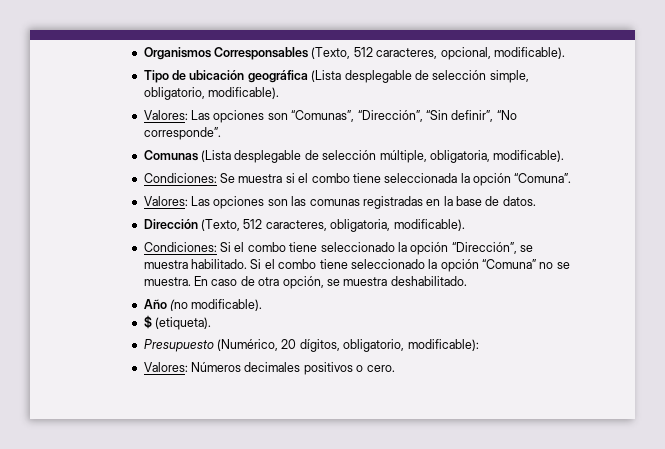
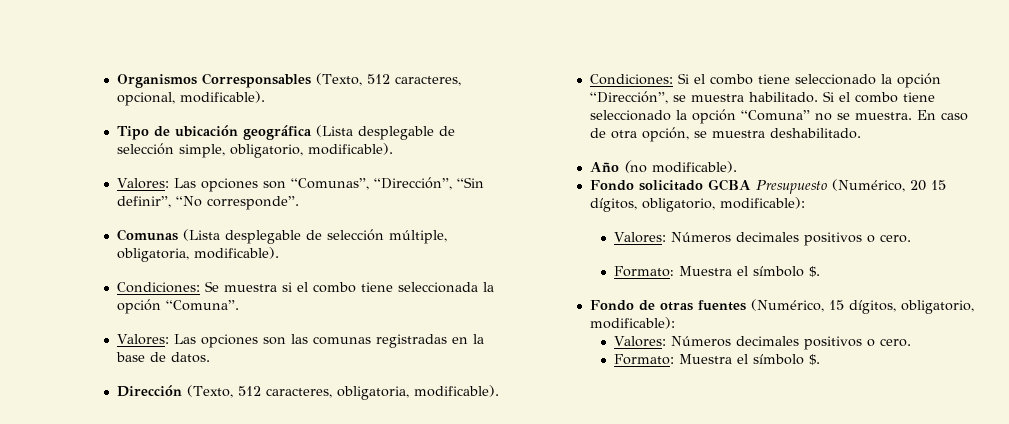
[143,315,212,330] $ (etiqueta). // -> [590,179,752,191] Fondo solicitado GCBA
[299,339,479,352] [143,362,395,375] dígitos, obligatorio, modificable): // Valores: Números decimales positivos o cero. -> [931,180,947,190] [590,197,806,212] [613,232,911,246] [613,266,820,277] [590,299,975,314] [590,317,676,329] [613,336,911,350] [613,354,820,365] 15 dígitos, obligatorio, modificable): // Valores: Números decimales positivos o cero. // Formato: Muestra el símbolo $. // Fondo de otras fuentes (Numérico, 15 dígitos, obligatorio, modificable): // Valores: Números decimales positivos o cero. // Formato: Muestra el símbolo $.

